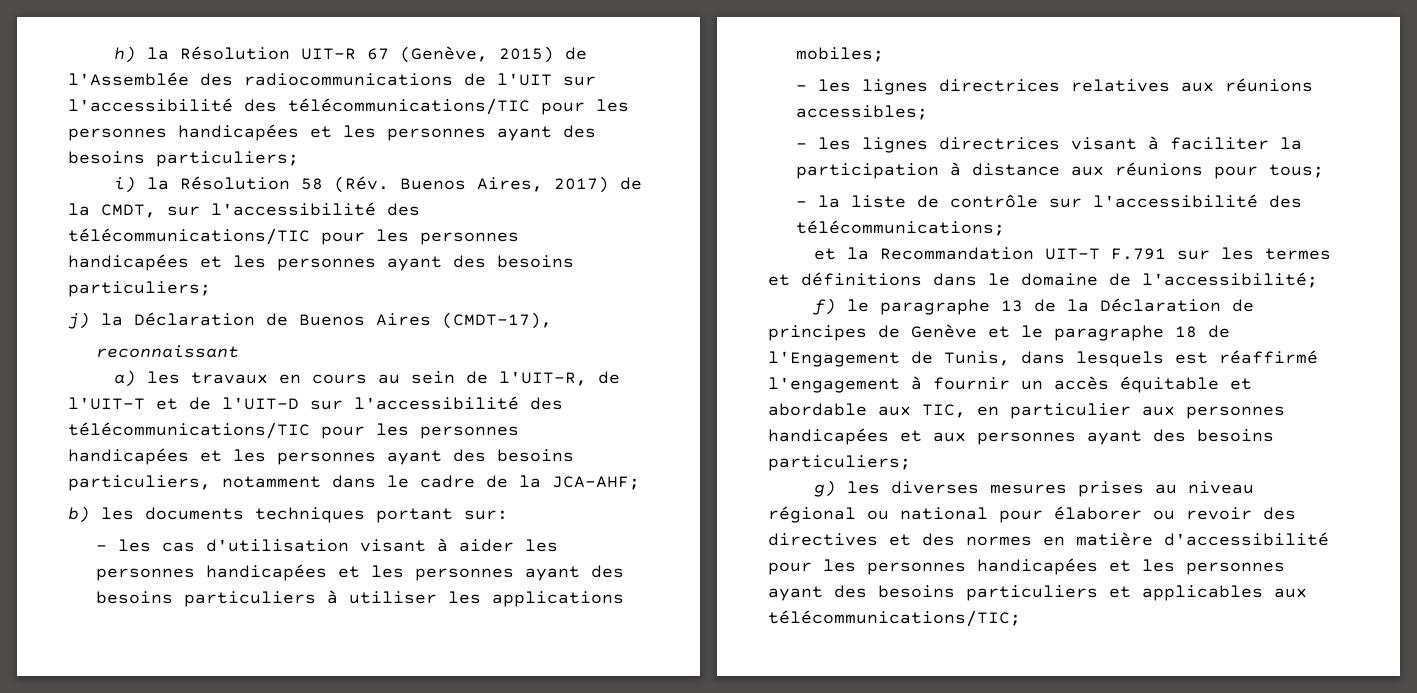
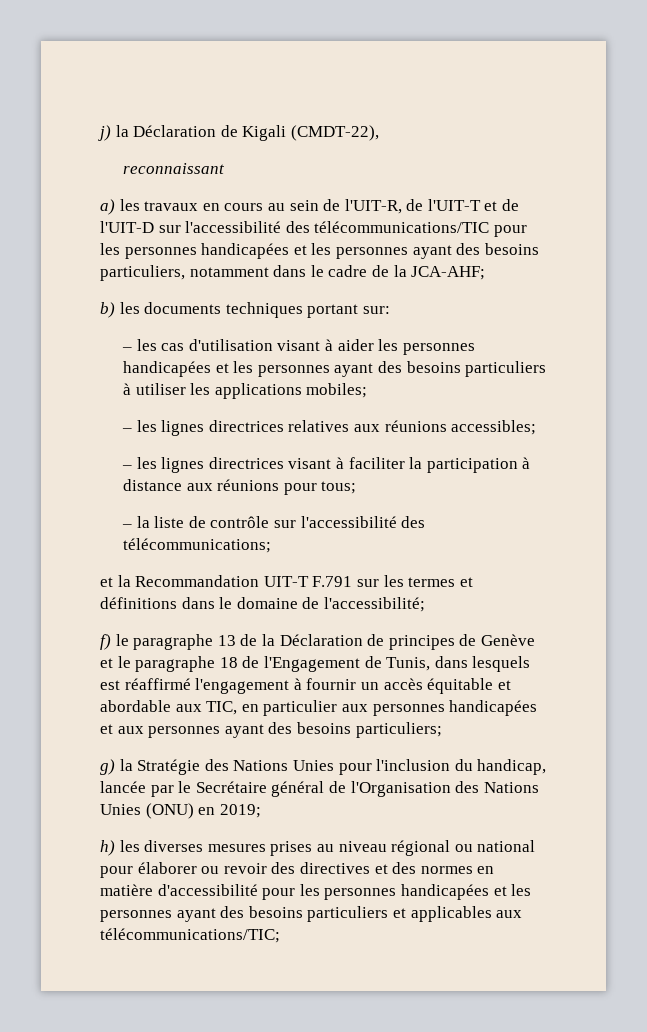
[114,46,588,63] [68,72,596,86] [68,98,629,115] [68,124,596,141] [68,151,299,167] [114,176,643,193] [68,202,420,218] [68,228,519,245] [68,254,574,271] [68,281,211,297] h) la Résolution UIT-R 67 (Genève, 2015) de l'Assemblée des radiocommunications de l'UIT sur l'accessibilité des télécommunications/TIC pour les personnes handicapées et les personnes ayant des besoins particuliers; // i) la Résolution 58 (Rév. Buenos Aires, 2017) de la CMDT, sur l'accessibilité des télécommunications/TIC pour les personnes handicapées et les personnes ayant des besoins particuliers; // -> (98, 133) none
[299,312,552,329] Buenos Aires (CMDT-17), -> [242,125,379,141] Kigali (CMDT-22),
(837, 488) none -> [119,759,547,775] [100,781,539,797] [100,803,261,819] [100,840,115,856] la Stratégie des Nations Unies pour l'inclusion du handicap, lancée par le Secrétaire général de l'Organisation des Nations Unies (ONU) en 2019; // h)

